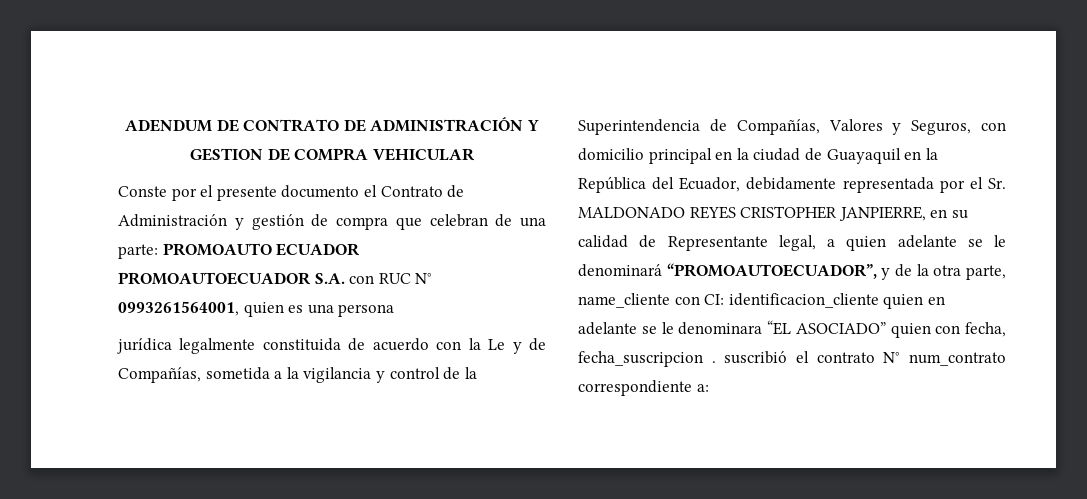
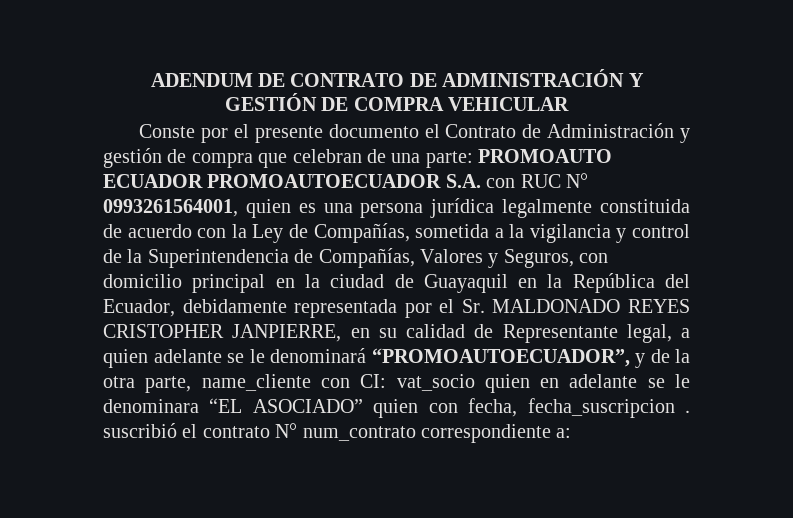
[190,148,264,161] GESTION -> [224,93,317,111] GESTIÓN
(395, 310) // -> (424, 210) none
[488,339,522,354] Le y -> [252,224,284,243] Ley
[728,293,879,308] identificacion_cliente -> [396,374,475,391] vat_socio

